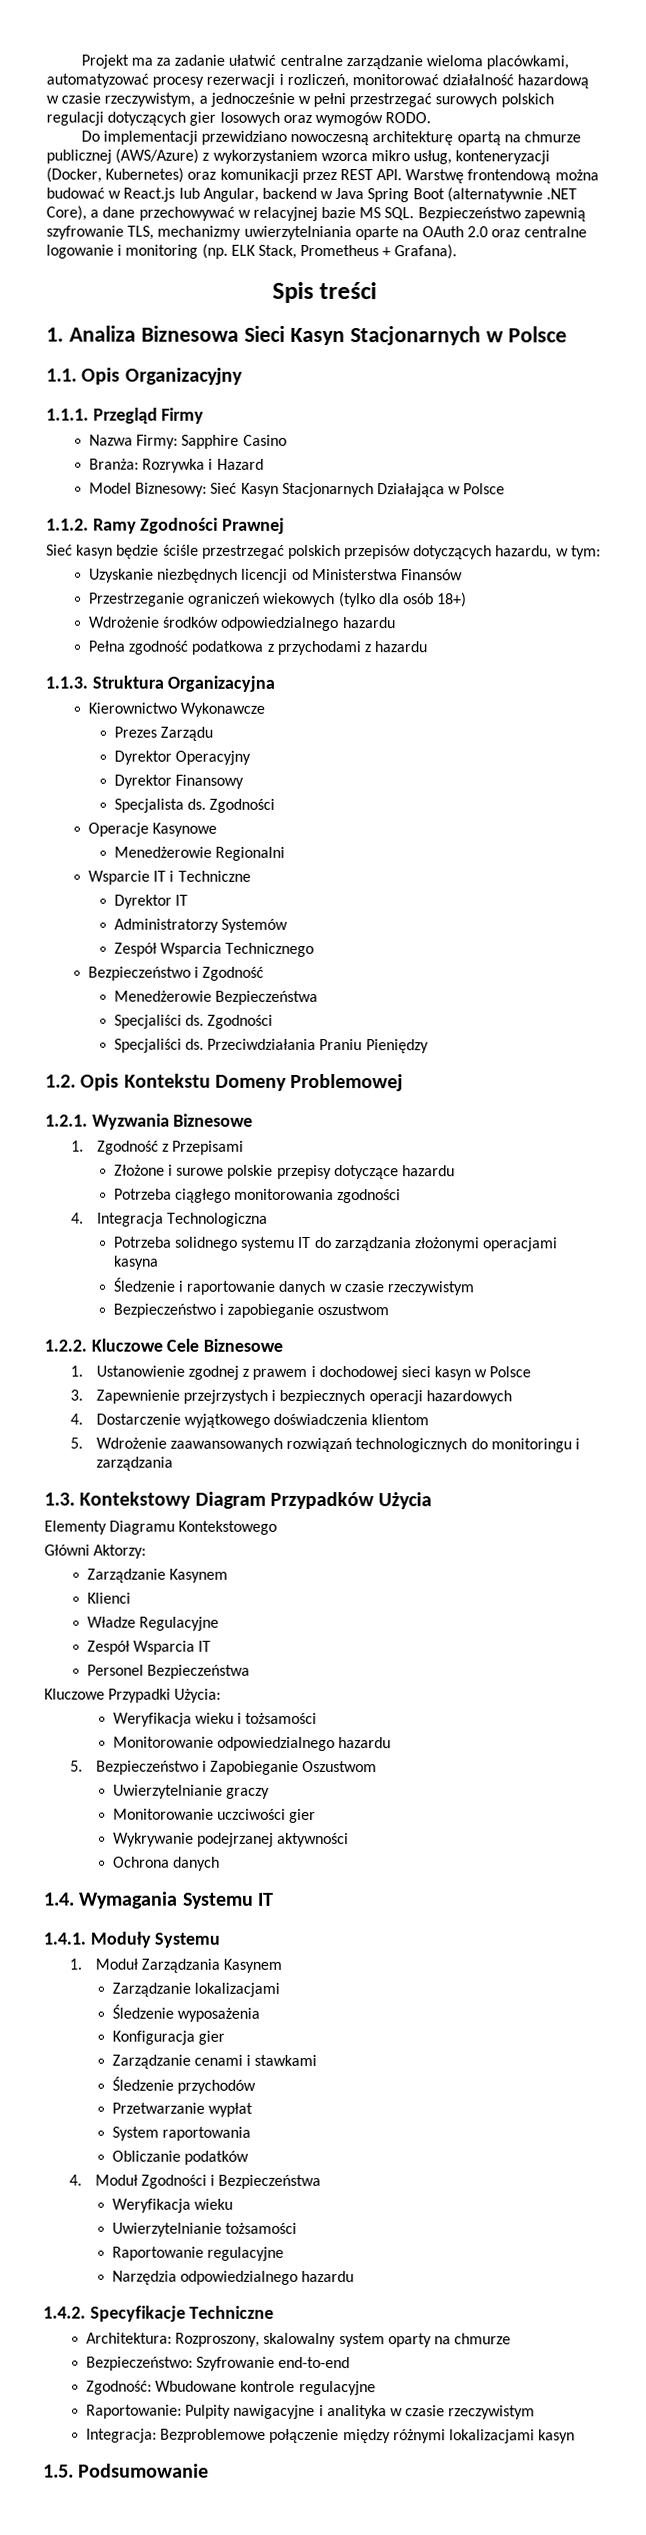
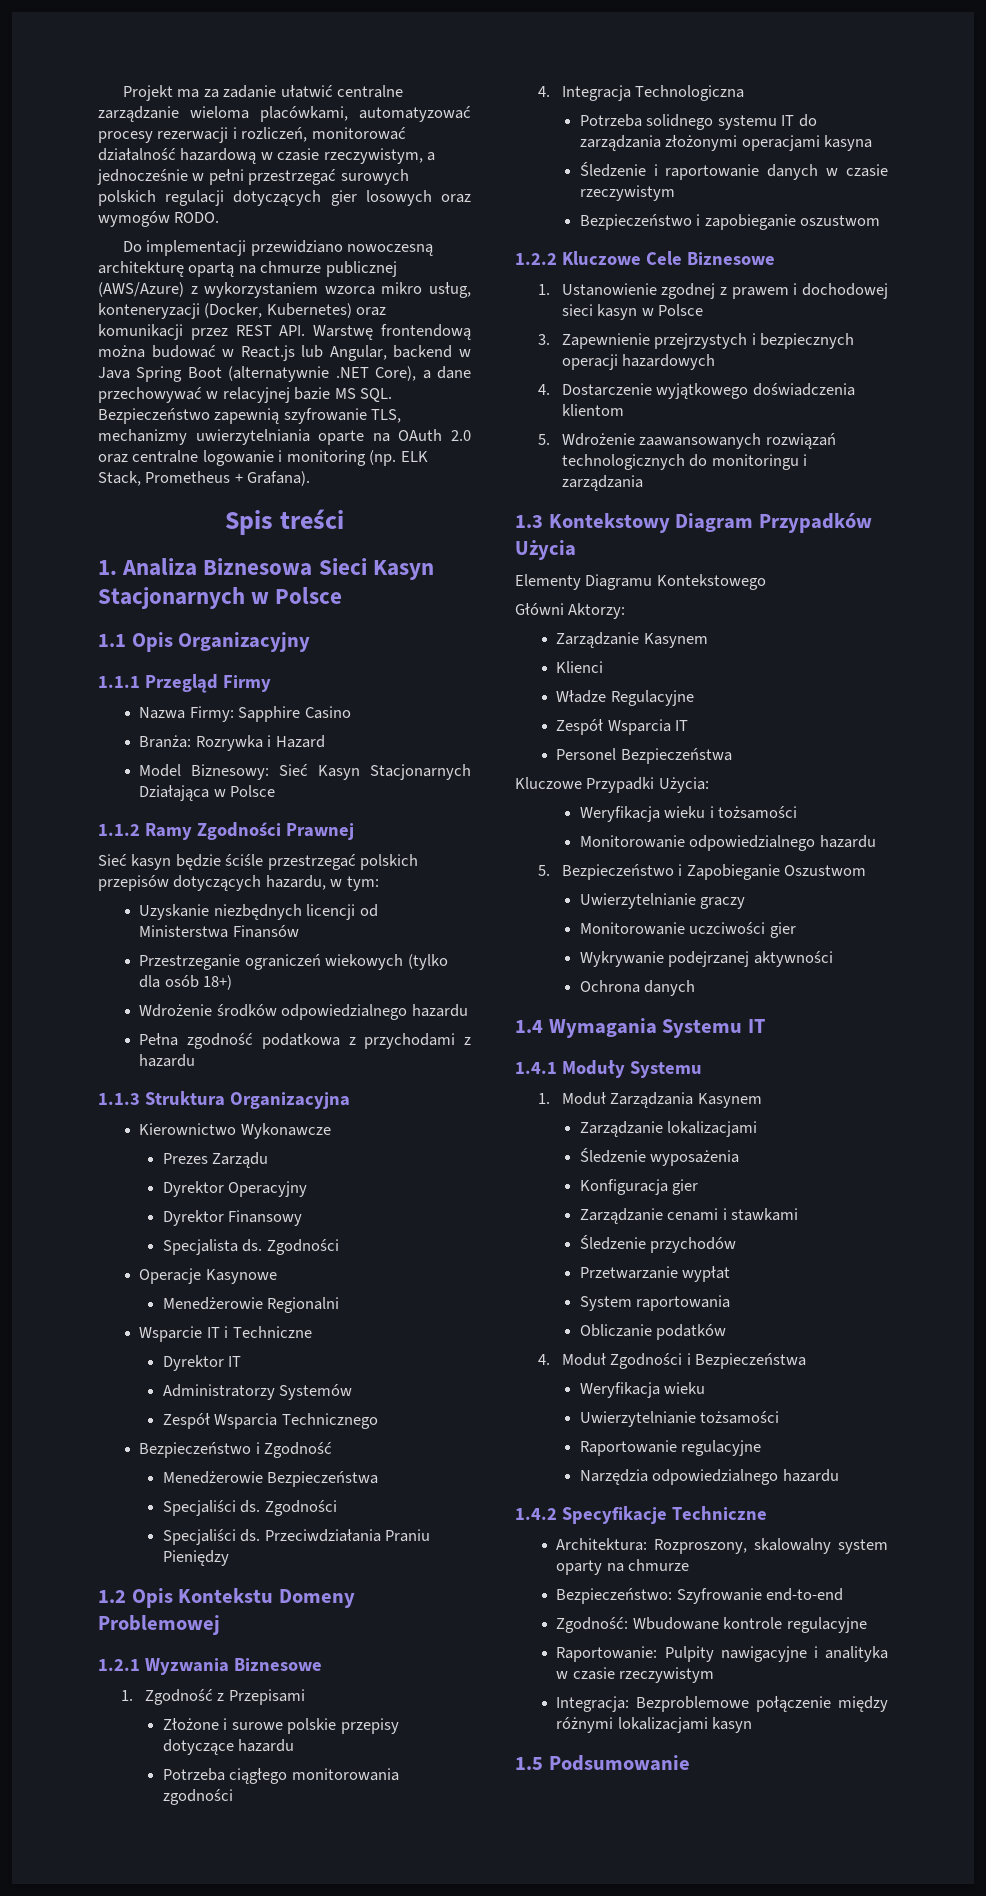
[46,368,77,382] 1.1. -> [98,634,126,647] 1.1
[46,408,89,421] 1.1.1. -> [98,676,140,688] 1.1.1
[46,518,89,531] 1.1.2. -> [98,824,140,836] 1.1.2
[45,676,88,689] 1.1.3. -> [98,1093,140,1105] 1.1.3
[45,1074,76,1088] 1.2. -> [98,1590,126,1603] 1.2
[45,1114,88,1127] 1.2.1. -> [98,1659,140,1671] 1.2.1
[44,1339,87,1352] 1.2.2. -> [515,253,557,265] 1.2.2
[44,1492,75,1506] 1.3. -> [515,515,543,528] 1.3
[43,1892,75,1906] 1.4. -> [515,1020,543,1033] 1.4
[43,1932,86,1945] 1.4.1. -> [515,1062,557,1074] 1.4.1
[43,2306,86,2319] 1.4.2. -> [515,1508,557,1520] 1.4.2
[43,2464,74,2478] 1.5. -> [515,1757,543,1770] 1.5

